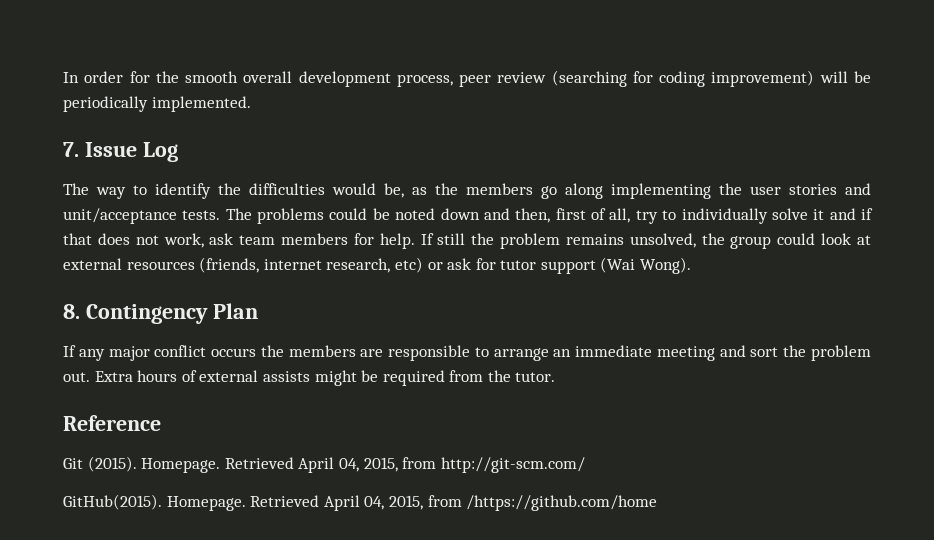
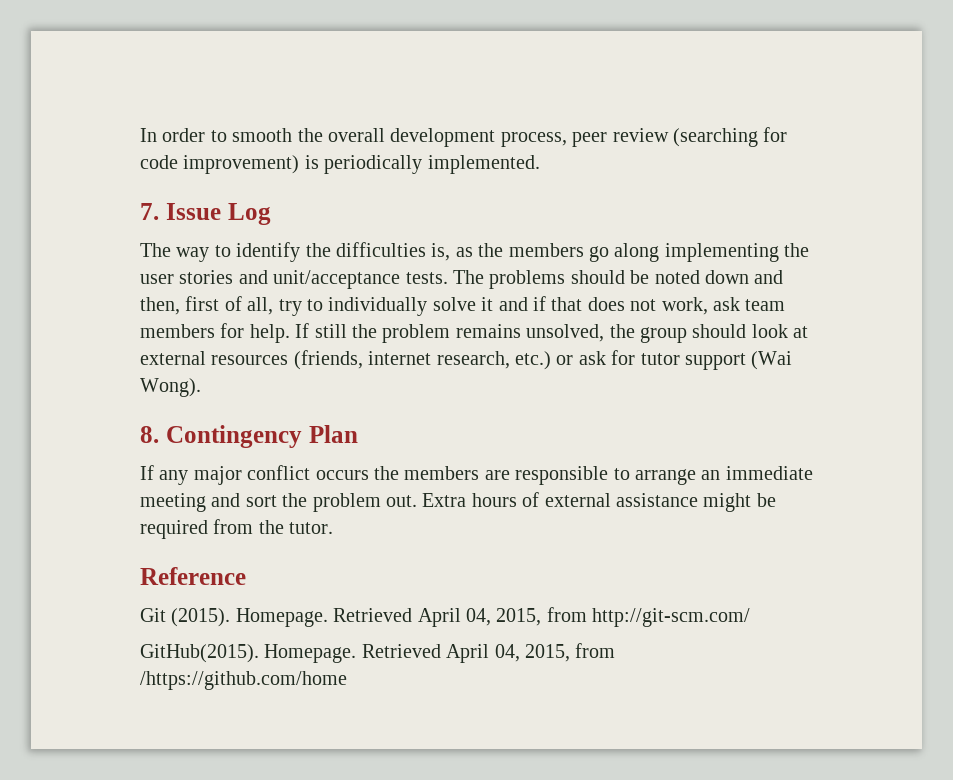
[129,71,239,83] for the smooth -> [210,128,323,142] to smooth the
[659,70,871,87] coding improvement) will be -> [140,155,319,174] code improvement) is
[332,183,404,198] would be, -> [431,243,451,261] is,
[329,208,368,220] could -> [570,270,625,284] should
[777,233,816,245] could -> [692,324,747,338] should
[394,257,423,273] etc) -> [515,351,551,370] etc.)
[262,371,310,382] assists -> [615,493,698,507] assistance

